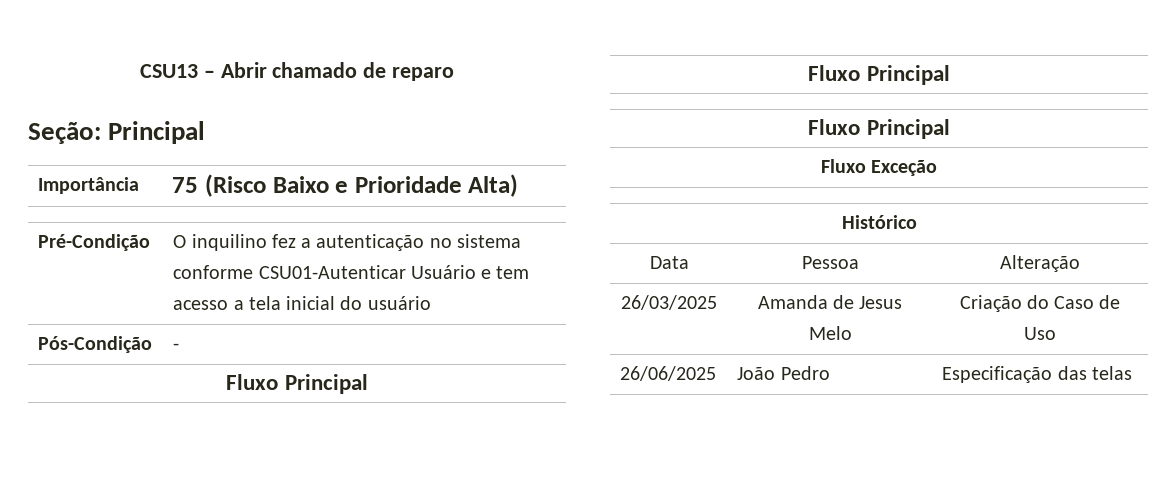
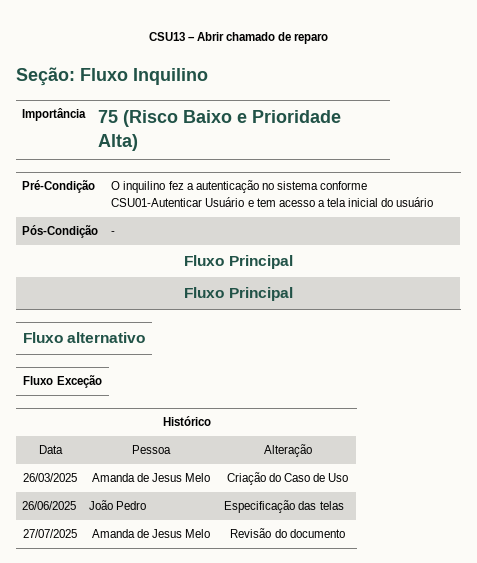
[108,121,206,144] Principal -> [80,68,208,85] Fluxo Inquilino
[866,119,950,139] Principal -> [67,332,146,343] alternativo
(1132, 373) none -> [23,529,77,538] [91,529,211,538] [230,528,345,538] // 27/07/2025 | Amanda de Jesus Melo | Revisão do documento

